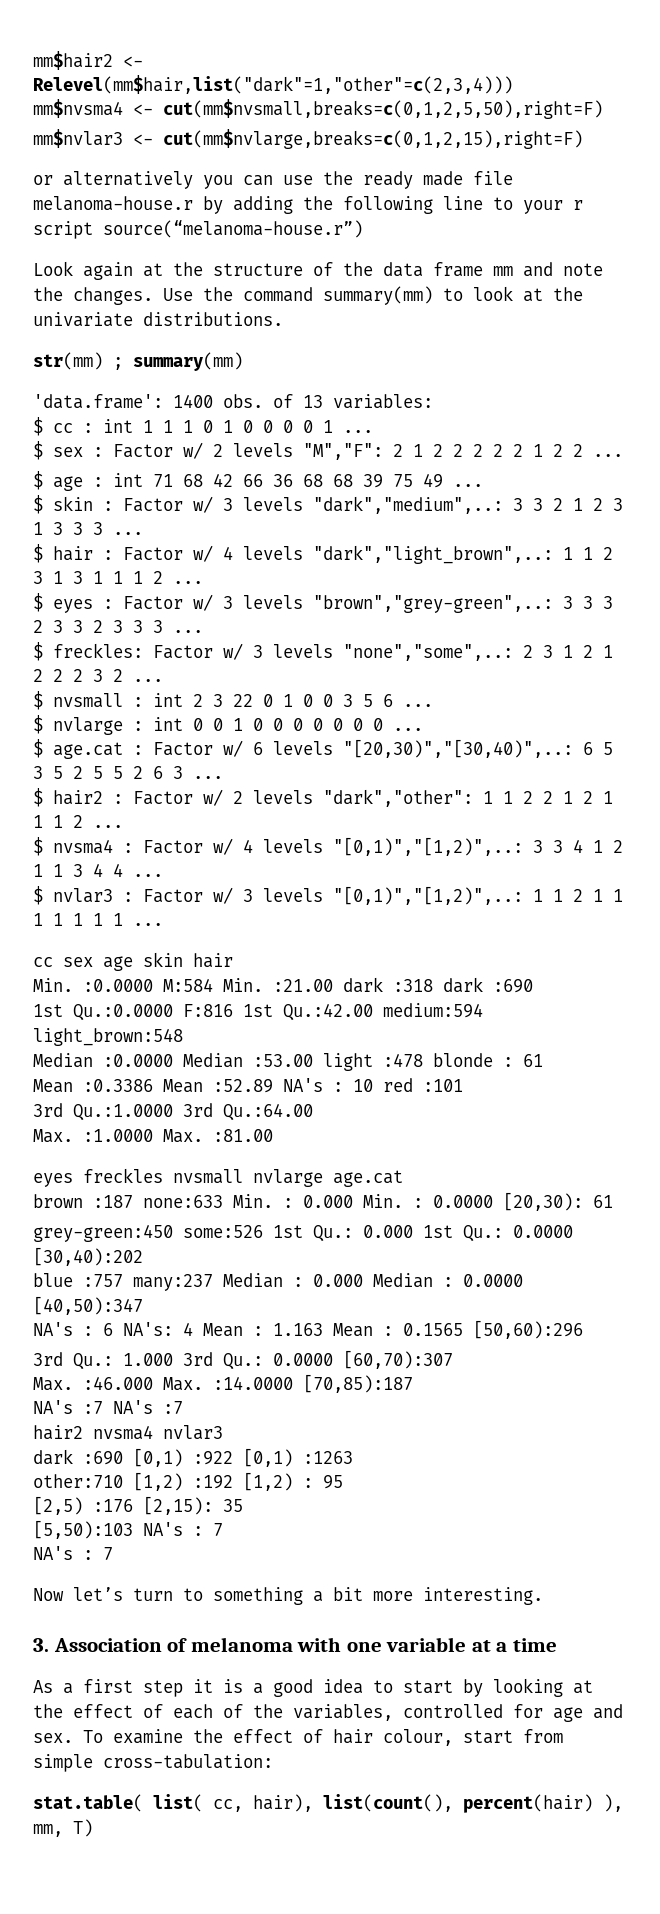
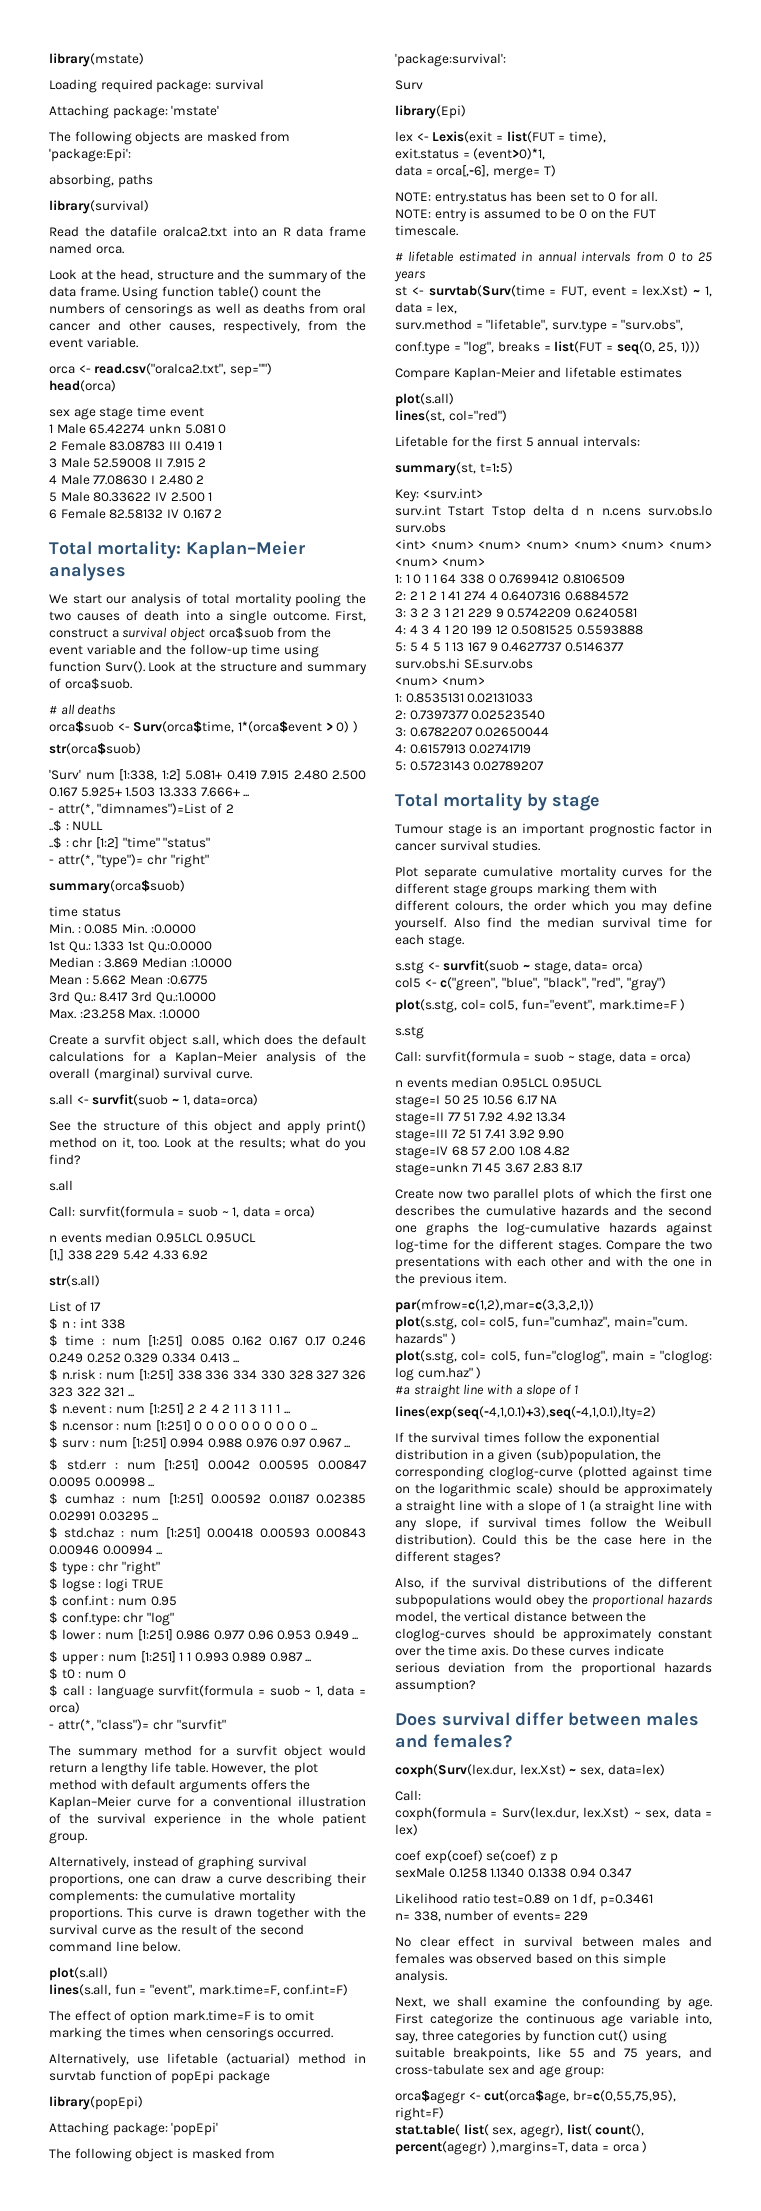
[33,51,143,70] [33,75,513,94] [33,99,603,119] [33,129,583,149] [33,171,513,189] [33,196,583,214] [33,220,363,239] [33,261,603,280] [33,286,583,305] [33,312,283,327] [33,352,243,371] [33,394,433,409] [33,417,373,436] [33,441,623,460] [33,471,483,491] [33,495,623,514] [33,522,143,535] [33,544,613,564] [33,571,43,584] mm$hair2 <- Relevel(mm$hair,list("dark"=1,"other"=c(2,3,4))) // mm$nvsma4 <- cut(mm$nvsmall,breaks=c(0,1,2,5,50),right=F) // mm$nvlar3 <- cut(mm$nvlarge,breaks=c(0,1,2,15),right=F) // or alternatively you can use the ready made file melanoma-house.r by adding the following line to your r script source(“melanoma-house.r”) // Look again at the structure of the data frame mm and note the changes. Use the command summary(mm) to look at the univariate distributions. // str(mm) ; summary(mm) // 'data.frame': 1400 obs. of 13 variables: // $ cc : int 1 1 1 0 1 0 0 0 0 1 ... // $ sex : Factor w/ 2 levels "M","F": 2 1 2 2 2 2 2 1 2 2 ... // $ age : int 71 68 42 66 36 68 68 39 75 49 ... // $ skin : Factor w/ 3 levels "dark","medium",..: 3 3 2 1 2 3 1 3 3 3 ... // $ hair : Factor w/ 4 levels "dark","light_brown",..: 1 1 2 3 -> [49,53,144,67] [49,79,264,93] [49,105,220,119] [49,131,291,145] [49,148,131,162] [49,174,153,188] [49,200,149,214] [49,226,366,237] [49,243,124,254] [49,269,366,283] [49,286,321,300] [49,303,366,317] [49,320,366,334] [49,337,138,348] [49,363,272,377] [49,380,116,392] [49,406,204,420] [49,423,227,434] [49,440,223,451] [49,457,207,468] [49,474,205,485] [49,491,213,502] [49,508,223,519] [49,541,305,559] [49,563,126,581] [49,593,366,607] [49,610,366,624] [49,627,331,641] [49,644,319,658] [49,661,368,675] [49,678,132,690] [49,704,116,715] [49,721,358,733] [49,743,141,755] [49,769,366,781] [49,787,250,797] [49,803,234,815] [49,820,104,832] [49,837,211,849] [49,854,209,868] [49,880,185,894] [49,906,121,917] [49,923,196,934] [49,941,212,953] [49,957,232,968] [49,975,208,985] [49,991,216,1004] [49,1009,200,1019] [49,1034,366,1048] [49,1051,366,1065] [49,1068,252,1082] [49,1094,259,1106] [49,1120,366,1134] [49,1137,367,1151] [49,1154,81,1165] [49,1180,73,1191] [49,1206,316,1218] [49,1232,256,1243] [49,1249,209,1261] [49,1275,100,1287] [49,1301,102,1312] [49,1318,125,1330] [49,1335,366,1347] [49,1353,240,1363] [49,1369,366,1381] [49,1387,134,1397] [49,1403,238,1415] library(mstate) // Loading required package: survival // Attaching package: 'mstate' // The following objects are masked from 'package:Epi': // absorbing, paths // library(survival) // Read the datafile oralca2.txt into an R data frame named orca. // Look at the head, structure and the summary of the data frame. Using function table() count the numbers of censorings as well as deaths from oral cancer and other causes, respectively, from the event variable. // orca <- read.csv("oralca2.txt", sep="") // head(orca) // sex age stage time event // 1 Male 65.42274 unkn 5.081 0 // 2 Female 83.08783 III 0.419 1 // 3 Male 52.59008 II 7.915 2 // 4 Male 77.08630 I 2.480 2 // 5 Male 80.33622 IV 2.500 1 // 6 Female 82.58132 IV 0.167 2 // Total mortality: Kaplan–Meier analyses // We start our analysis of total mortality pooling the two causes of death into a single outcome. First, construct a survival object orca$suob from the event variable and the follow-up time using function Surv(). Look at the structure and summary of orca$suob. // # all deaths // orca$suob <- Surv(orca$time, 1*(orca$event > 0) ) // str(orca$suob) // 'Surv' num [1:338, 1:2] 5.081+ 0.419 7.915 2.480 2.500 0.167 5.925+ 1.503 13.333 7.666+ ... // - attr(*, "dimnames")=List of 2 // ..$ : NULL // ..$ : chr [1:2] "time" "status" // - attr(*, "type")= chr "right" // summary(orca$suob) // time status // Min. : 0.085 Min. :0.0000 // 1st Qu.: 1.333 1st Qu.:0.0000 // Median : 3.869 Median :1.0000 // Mean : 5.662 Mean :0.6775 // 3rd Qu.: 8.417 3rd Qu.:1.0000 // Max. :23.258 Max. :1.0000 // Create a survfit object s.all, which does the default calculations for a Kaplan–Meier analysis of the overall (marginal) survival curve. // s.all <- survfit(suob ~ 1, data=orca) // See the structure of this object and apply print() method on it, too. Look at the results; what do you find? // s.all // Call: survfit(formula = suob ~ 1, data = orca) // n events median 0.95LCL 0.95UCL // [1,] 338 229 5.42 4.33 6.92 // str(s.all) // List of 17 // $ n : int 338 // $ time : num [1:251] 0.085 0.162 0.167 0.17 0.246 0.249 0.252 0.329 0.334 0.413 ... // $ n.risk : num [1:251] 338 336 334 330 328 327 326 323 322 321 ... // $ n.event : num [1:251] 2 2 4 2 1
[153,571,203,584] [33,593,613,613] [33,620,203,633] [33,642,613,661] [33,669,163,682] [33,691,433,710] [33,715,243,735] 2 ... // $ eyes : Factor w/ 3 levels "brown","grey-green",..: 3 3 3 2 3 3 2 3 3 3 ... // $ freckles: Factor w/ 3 levels "none","some",..: 2 3 1 2 1 2 2 2 3 2 ... // $ nvsmall : int 2 3 22 0 1 0 0 3 5 6 ... // $ nvlarge : int 0 0 1 -> [283,1411,290,1414] [49,1420,226,1432] ... // $ n.censor : num [1:251] 0 0 0
[53,739,613,759] [33,766,223,779] [33,788,613,807] [33,815,123,828] [33,837,623,856] [33,863,163,877] [33,886,623,905] [33,913,163,926] [33,952,233,971] [33,977,533,993] [33,1003,483,1021] [33,1028,183,1046] [33,1053,543,1071] [33,1078,463,1093] [33,1103,313,1121] [33,1129,273,1143] [33,1168,403,1187] [33,1192,613,1211] [33,1224,573,1242] [33,1247,143,1266] [33,1273,523,1291] [33,1296,143,1315] [33,1320,583,1339] [33,1350,453,1370] [33,1374,413,1393] [33,1400,183,1414] [33,1425,223,1440] [33,1448,353,1467] [33,1472,343,1491] [33,1496,243,1515] [33,1520,223,1539] [33,1546,113,1560] [33,1587,543,1605] [33,1637,557,1652] [33,1678,593,1697] [33,1704,623,1722] [33,1729,563,1746] [33,1754,273,1772] [33,1794,623,1813] [33,1819,93,1837] age.cat : Factor w/ 6 levels "[20,30)","[30,40)",..: 6 5 3 5 2 5 5 2 6 3 ... // $ hair2 : Factor w/ 2 levels "dark","other": 1 1 2 2 1 2 1 1 1 2 ... // $ nvsma4 : Factor w/ 4 levels "[0,1)","[1,2)",..: 3 3 4 1 2 1 1 3 4 4 ... // $ nvlar3 : Factor w/ 3 levels "[0,1)","[1,2)",..: 1 1 2 1 1 1 1 1 1 1 ... // cc sex age skin hair // Min. :0.0000 M:584 Min. :21.00 dark :318 dark :690 // 1st Qu.:0.0000 F:816 1st Qu.:42.00 medium:594 light_brown:548 // Median :0.0000 Median :53.00 light :478 blonde : 61 // Mean :0.3386 Mean :52.89 NA's : 10 red :101 // 3rd Qu.:1.0000 3rd Qu.:64.00 // Max. :1.0000 Max. :81.00 // eyes freckles nvsmall nvlarge age.cat // brown :187 none:633 Min. : 0.000 Min. : 0.0000 [20,30): 61 // grey-green:450 some:526 1st Qu.: 0.000 1st Qu.: 0.0000 [30,40):202 // blue :757 many:237 Median : 0.000 Median : 0.0000 [40,50):347 // NA's : 6 NA's: 4 Mean : 1.163 Mean : 0.1565 [50,60):296 // 3rd Qu.: 1.000 3rd Qu.: 0.0000 [60,70):307 // Max. :46.000 Max. :14.0000 [70,85):187 // NA's :7 NA's :7 // hair2 nvsma4 nvlar3 // dark :690 [0,1) :922 [0,1) :1263 // other:710 [1,2) :192 [1,2) : 95 // [2,5) :176 [2,15): 35 // [5,50):103 NA's : 7 // NA's : 7 // Now let’s turn to something a bit more interesting. // 3. Association of melanoma with one variable at a time // As a first step it is a good idea to start by looking at the effect of each of the variables, controlled for age and sex. To examine the effect of hair colour, start from simple cross-tabulation: // stat.table( list( cc, hair), list(count(), percent(hair) ), mm, T) -> [61,1437,351,1449] [49,1459,367,1471] [49,1477,155,1487] [49,1493,366,1505] [49,1511,159,1521] [49,1527,366,1539] [49,1545,163,1555] [49,1561,160,1575] [49,1578,164,1592] [49,1595,177,1607] [49,1612,174,1626] [49,1629,359,1641] [49,1651,312,1665] [49,1668,126,1680] [49,1685,367,1699] [49,1702,80,1714] [49,1719,226,1731] [49,1745,366,1759] [49,1762,318,1776] [49,1779,311,1793] [49,1796,366,1810] [49,1813,367,1827] [49,1832,87,1844] [49,1856,307,1870] [49,1873,367,1887] [49,1890,296,1904] [49,1907,366,1921] [49,1924,304,1935] [49,1941,181,1952] [49,1967,108,1981] [49,1984,349,1996] [49,2010,314,2024] [49,2027,334,2041] [49,2053,366,2067] [49,2070,270,2084] [49,2096,143,2110] [49,2122,219,2136] [49,2148,276,2162] [395,53,506,67] [395,80,423,90] [395,105,466,119] [395,131,606,143] [395,148,546,160] [395,165,556,179] [395,191,658,205] [395,208,656,222] [395,225,458,236] [395,251,712,262] [394,271,425,282] [395,285,712,297] [395,302,458,314] [395,319,684,333] [395,341,700,355] [395,367,682,381] [395,393,454,407] [395,410,507,422] [395,436,640,447] [395,462,513,476] [395,488,483,502] [395,505,712,519] [395,522,446,533] [395,539,712,550] [395,558,485,567] [395,574,625,584] [395,591,629,601] [395,608,637,618] [395,625,643,635] [395,642,624,652] [395,658,533,669] [395,677,485,686] [395,693,534,703] [395,710,546,720] [395,727,550,737] [395,744,532,754] [395,761,545,771] [395,793,600,811] [395,823,712,837] [395,840,541,851] [395,866,712,880] [395,883,658,897] [395,900,712,914] [394,917,712,931] [395,934,464,948] [395,960,643,974] [395,977,666,991] [395,999,686,1013] [395,1026,424,1039] [395,1051,692,1065] [395,1077,602,1088] [395,1095,558,1108] [395,1112,567,1125] [395,1129,565,1142] [395,1146,571,1159] [395,1162,584,1176] [395,1188,712,1202] [395,1205,712,1216] [395,1222,712,1236] [395,1239,712,1253] [395,1256,712,1270] [395,1273,507,1287] [395,1299,594,1313] [395,1316,687,1330] [395,1333,456,1345] [395,1350,712,1364] [395,1367,482,1381] [395,1384,578,1398] [395,1406,656,1420] [395,1432,660,1446] [395,1449,662,1463] [395,1466,712,1480] [395,1483,713,1497] [395,1500,712,1514] [395,1517,712,1531] [395,1534,712,1546] [395,1551,501,1565] [395,1577,712,1589] [395,1594,712,1608] [395,1611,647,1623] [395,1628,712,1642] [395,1645,664,1656] [395,1662,712,1676] [395,1679,476,1693] [395,1712,699,1726] [395,1734,512,1748] [395,1764,665,1778] [395,1790,421,1801] [395,1807,712,1821] [395,1824,418,1836] [395,1850,558,1864] [395,1867,633,1878] [395,1893,653,1907] [395,1910,589,1922] [395,1936,712,1947] [395,1953,666,1967] [395,1970,447,1984] [395,1996,712,2010] [395,2013,712,2027] [395,2030,667,2044] [395,2047,712,2061] [395,2064,604,2078] [395,2090,676,2104] [395,2107,444,2121] [395,2124,645,2138] [395,2141,648,2155] surv : num [1:251] 0.994 0.988 0.976 0.97 0.967 ... // $ std.err : num [1:251] 0.0042 0.00595 0.00847 0.0095 0.00998 ... // $ cumhaz : num [1:251] 0.00592 0.01187 0.02385 0.02991 0.03295 ... // $ std.chaz : num [1:251] 0.00418 0.00593 0.00843 0.00946 0.00994 ... // $ type : chr "right" // $ logse : logi TRUE // $ conf.int : num 0.95 // $ conf.type: chr "log" // $ lower : num [1:251] 0.986 0.977 0.96 0.953 0.949 ... // $ upper : num [1:251] 1 1 0.993 0.989 0.987 ... // $ t0 : num 0 // $ call : language survfit(formula = suob ~ 1, data = orca) // - attr(*, "class")= chr "survfit" // The summary method for a survfit object would return a lengthy life table. However, the plot method with default arguments offers the Kaplan–Meier curve for a conventional illustration of the survival experience in the whole patient group. // Alternatively, instead of graphing survival proportions, one can draw a curve describing their complements: the cumulative mortality proportions. This curve is drawn together with the survival curve as the result of the second command line below. // plot(s.all) // lines(s.all, fun = "event", mark.time=F, conf.int=F) // The effect of option mark.time=F is to omit marking the times when censorings occurred. // Alternatively, use lifetable (actuarial) method in survtab function of popEpi package // library(popEpi) // Attaching package: 'popEpi' // The following object is masked from 'package:survival': // Surv // library(Epi) // lex <- Lexis(exit = list(FUT = time), // exit.status = (event>0)*1, // data = orca[,-6], merge= T) // NOTE: entry.status has been set to 0 for all. // NOTE: entry is assumed to be 0 on the FUT timescale. // # lifetable estimated in annual intervals from 0 to 25 years // st <- survtab(Surv(time = FUT, event = lex.Xst) ~ 1, data = lex, // surv.method = "lifetable", surv.type = "surv.obs", // conf.type = "log", breaks = list(FUT = seq(0, 25, 1))) // Compare Kaplan-Meier and lifetable estimates // plot(s.all) // lines(st, col="red") // Lifetable for the first 5 annual intervals: // summary(st, t=1:5) // Key: <surv.int> // surv.int Tstart Tstop delta d n n.cens surv.obs.lo surv.obs // <int> <num> <num> <num> <num> <num> <num> <num> <num> // 1: 1 0 1 1 64 338 0 0.7699412 0.8106509 // 2: 2 1 2 1 41 274 4 0.6407316 0.6884572 // 3: 3 2 3 1 21 229 9 0.5742209 0.6240581 // 4: 4 3 4 1 20 199 12 0.5081525 0.5593888 // 5: 5 4 5 1 13 167 9 0.4627737 0.5146377 // surv.obs.hi SE.surv.obs // <num> <num> // 1: 0.8535131 0.02131033 // 2: 0.7397377 0.02523540 // 3: 0.6782207 0.02650044 // 4: 0.6157913 0.02741719 // 5: 0.5723143 0.02789207 // Total mortality by stage // Tumour stage is an important prognostic factor in cancer survival studies. // Plot separate cumulative mortality curves for the different stage groups marking them with different colours, the order which you may define yourself. Also find the median survival time for each stage. // s.stg <- survfit(suob ~ stage, data= orca) // col5 <- c("green", "blue", "black", "red", "gray") // plot(s.stg, col= col5, fun="event", mark.time=F ) // s.stg // Call: survfit(formula = suob ~ stage, data = orca) // n events median 0.95LCL 0.95UCL // stage=I 50 25 10.56 6.17 NA // stage=II 77 51 7.92 4.92 13.34 // stage=III 72 51 7.41 3.92 9.90 // stage=IV 68 57 2.00 1.08 4.82 // stage=unkn 71 45 3.67 2.83 8.17 // Create now two parallel plots of which the first one describes the cumulative hazards and the second one graphs the log-cumulative hazards against log-time for the different stages. Compare the two presentations with each other and with the one in the previous item. // par(mfrow=c(1,2),mar=c(3,3,2,1)) // plot(s.stg, col= col5, fun="cumhaz", main="cum. hazards" ) // plot(s.stg, col= col5, fun="cloglog", main = "cloglog: log cum.haz" ) // #a straight line with a slope of 1 // lines(exp(seq(-4,1,0.1)+3),seq(-4,1,0.1),lty=2) // If the survival times follow the exponential distribution in a given (sub)population, the corresponding cloglog-curve (plotted against time on the logarithmic scale) should be approximately a straight line with a slope of 1 (a straight line with any slope, if survival times follow the Weibull distribution). Could this be the case here in the different stages? // Also, if the survival distributions of the different subpopulations would obey the proportional hazards model, the vertical distance between the cloglog-curves should be approximately constant over the time axis. Do these curves indicate serious deviation from the proportional hazards assumption? // Does survival differ between males and females? // coxph(Surv(lex.dur, lex.Xst) ~ sex, data=lex) // Call: // coxph(formula = Surv(lex.dur, lex.Xst) ~ sex, data = lex) // coef exp(coef) se(coef) z p // sexMale 0.1258 1.1340 0.1338 0.94 0.347 // Likelihood ratio test=0.89 on 1 df, p=0.3461 // n= 338, number of events= 229 // No clear effect in survival between males and females was observed based on this simple analysis. // Next, we shall examine the confounding by age. First categorize the continuous age variable into, say, three categories by function cut() using suitable breakpoints, like 55 and 75 years, and cross-tabulate sex and age group: // orca$agegr <- cut(orca$age, br=c(0,55,75,95), right=F) // stat.table( list( sex, agegr), list( count(), percent(agegr) ),margins=T, data = orca )

